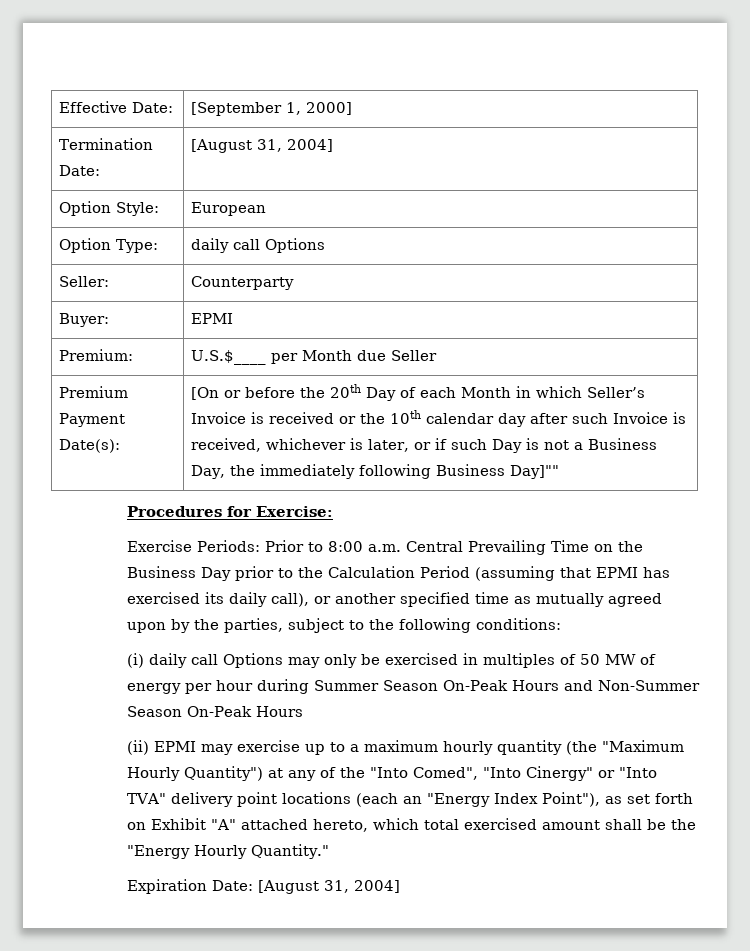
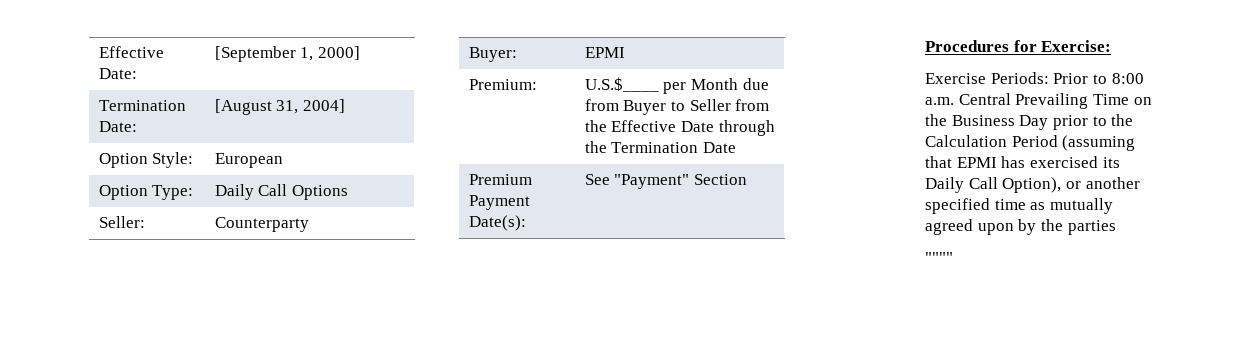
[191,238,261,253] daily call -> [214,184,288,200] Daily Call
[391,350,438,361] [59,386,129,398] [59,413,126,427] [59,439,121,453] [191,384,646,401] [191,410,687,427] [191,438,658,453] [191,464,560,479] Seller // Premium Payment Date(s): | [On or before the 20th Day of each Month in which Seller’s Invoice is received or the 10th calendar day after such Invoice is received, whichever is later, or if such Day is not a Business Day, the immediately following Business Day]"" -> [584,99,770,115] [584,120,775,136] [584,141,737,153] [468,174,532,185] [468,195,530,210] [468,215,526,231] [584,174,748,189] from Buyer to Seller from the Effective Date through the Termination Date // Premium Payment Date(s): | See "Payment" Section
[228,592,309,607] daily call), -> [925,177,1062,193] Daily Call Option),
[223,618,561,633] [126,653,656,668] [126,679,700,694] [126,706,303,717] [126,740,684,755] [126,766,657,781] [126,792,693,807] [126,818,696,832] [126,844,329,859] [126,879,400,894] parties, subject to the following conditions: // (i) daily call Options may only be exercised in multiples of 50 MW of energy per hour during Summer Season On-Peak Hours and Non-Summer Season On-Peak Hours // (ii) EPMI may exercise up to a maximum hourly quantity (the "Maximum Hourly Quantity") at any of the "Into Comed", "Into Cinergy" or "Into TVA" delivery point locations (each an "Energy Index Point"), as set forth on Exhibit "A" attached hereto, which total exercised amount shall be the "Energy Hourly Quantity." // Expiration Date: [August 31, 2004] -> [1067,220,1116,235] [925,252,954,263] parties // """"

